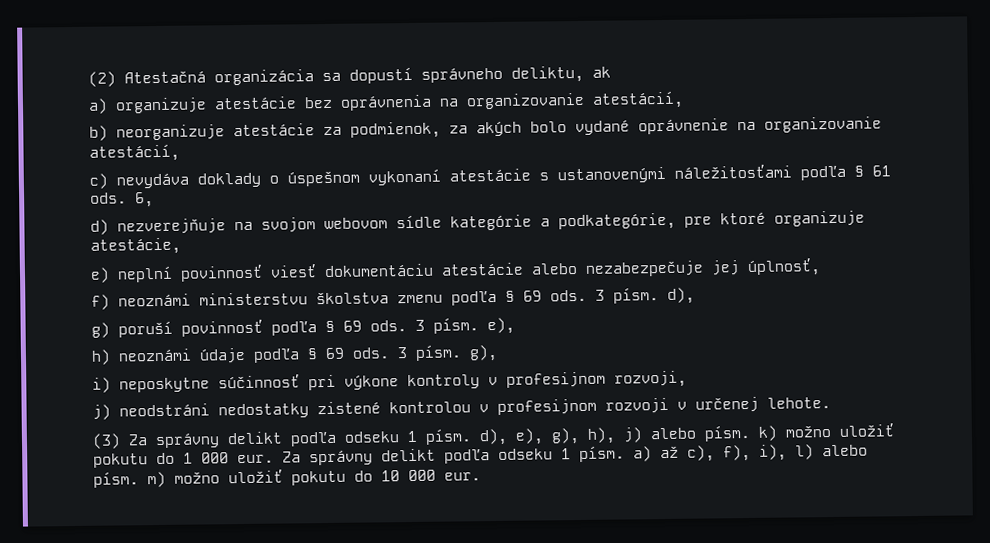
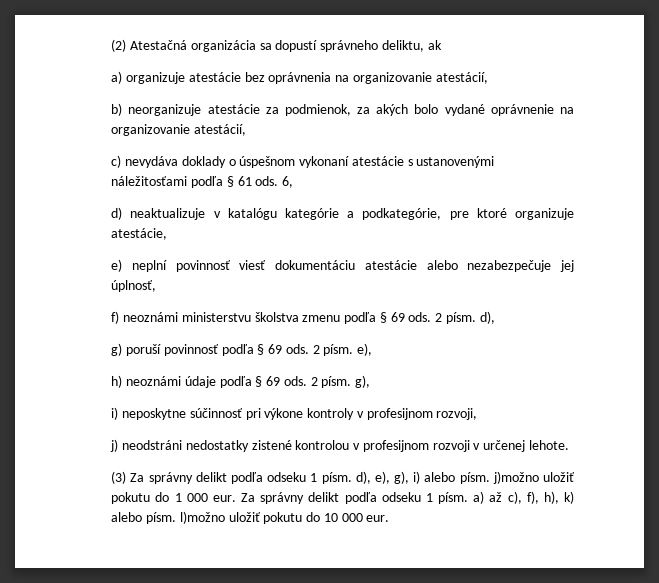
[116,214,442,235] nezverejňuje na svojom webovom sídle -> [130,208,277,220] neaktualizuje v katalógu
[594,289,605,301] 3 -> [435,313,443,322] 2
[414,319,425,331] 3 -> [312,345,320,354] 2
[396,347,408,359] 3 -> [310,377,318,386] 2
[586,424,831,444] h), j) alebo písm. k) možno -> [413,471,539,484] i) alebo písm. j)možno
[758,444,868,461] [92,471,220,488] i), l) alebo písm. m) možno -> [543,491,574,504] [111,511,225,524] h), k) alebo písm. l)možno

